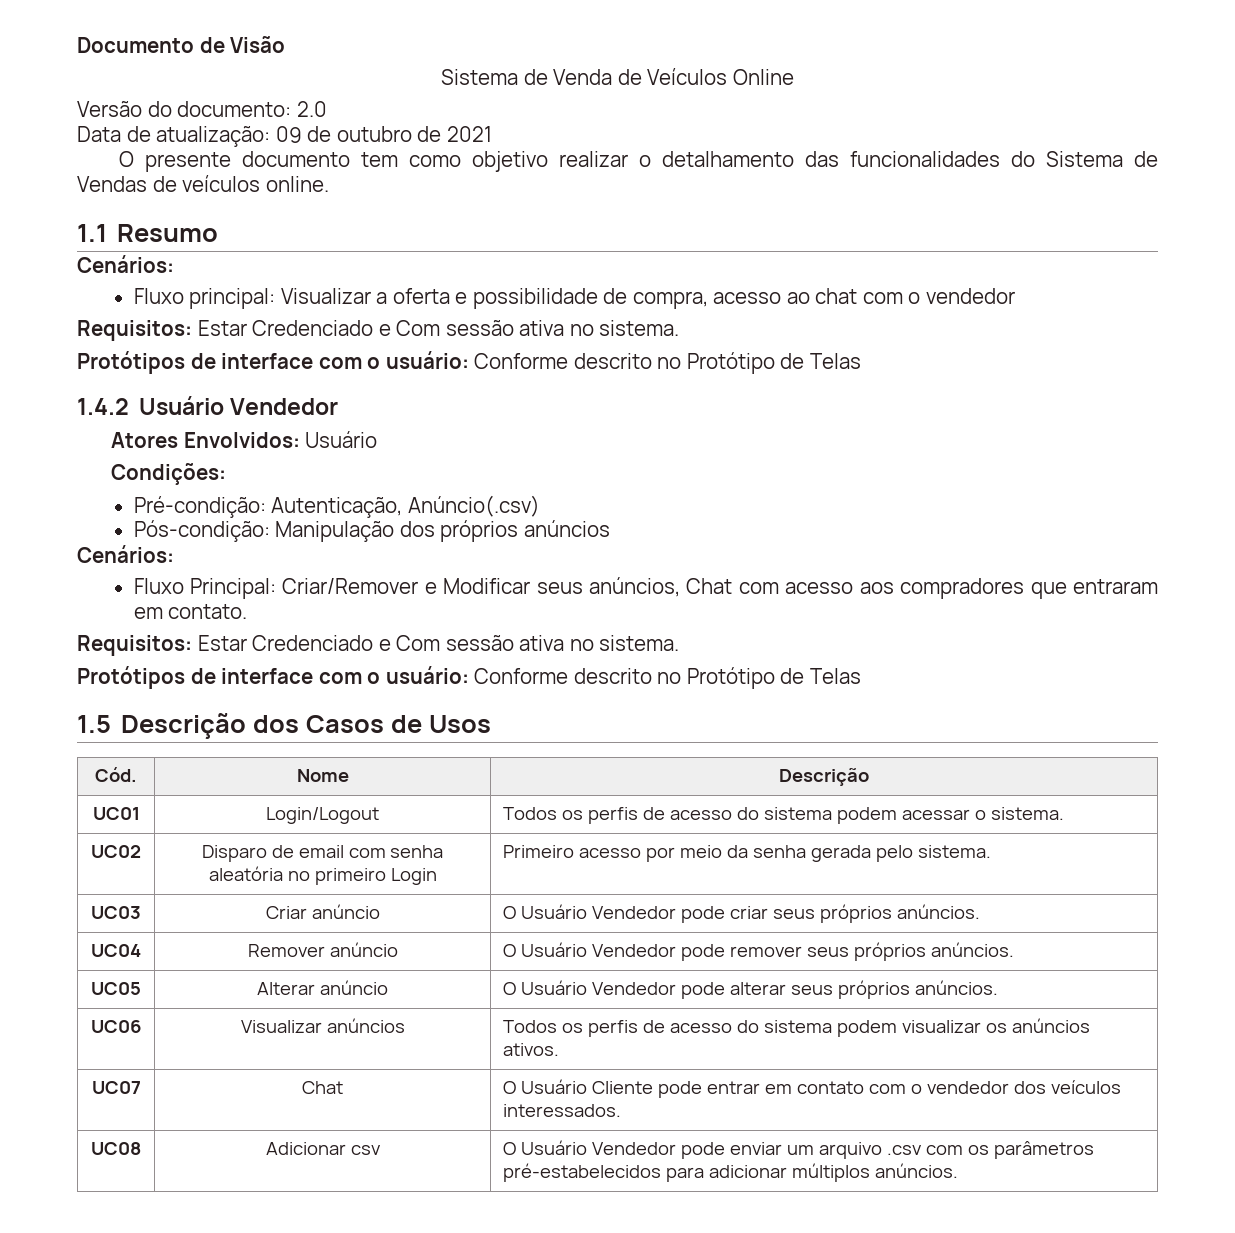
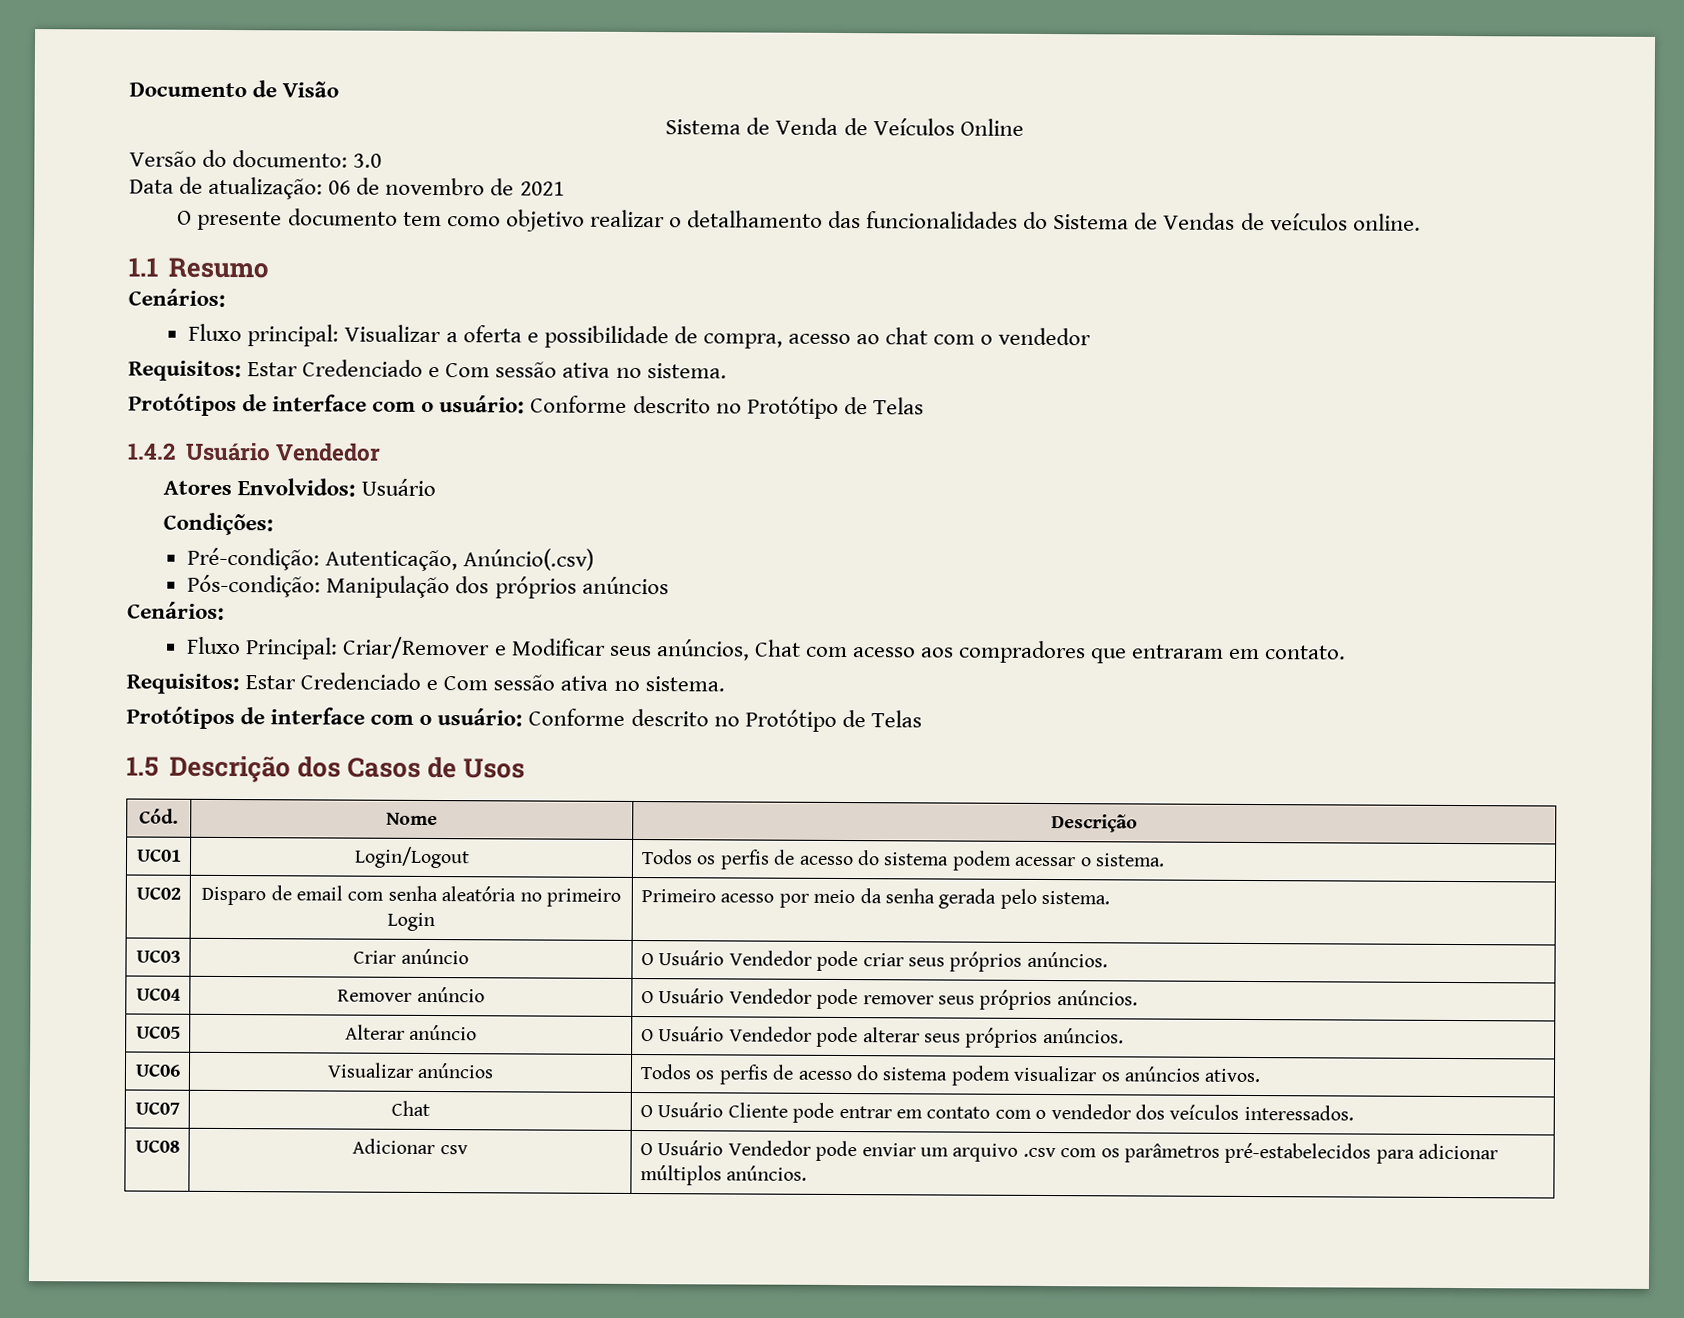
[296,101,327,117] 2.0 -> [353,153,383,168] 3.0
[275,126,412,143] 09 de outubro -> [328,177,486,196] 06 de novembro

